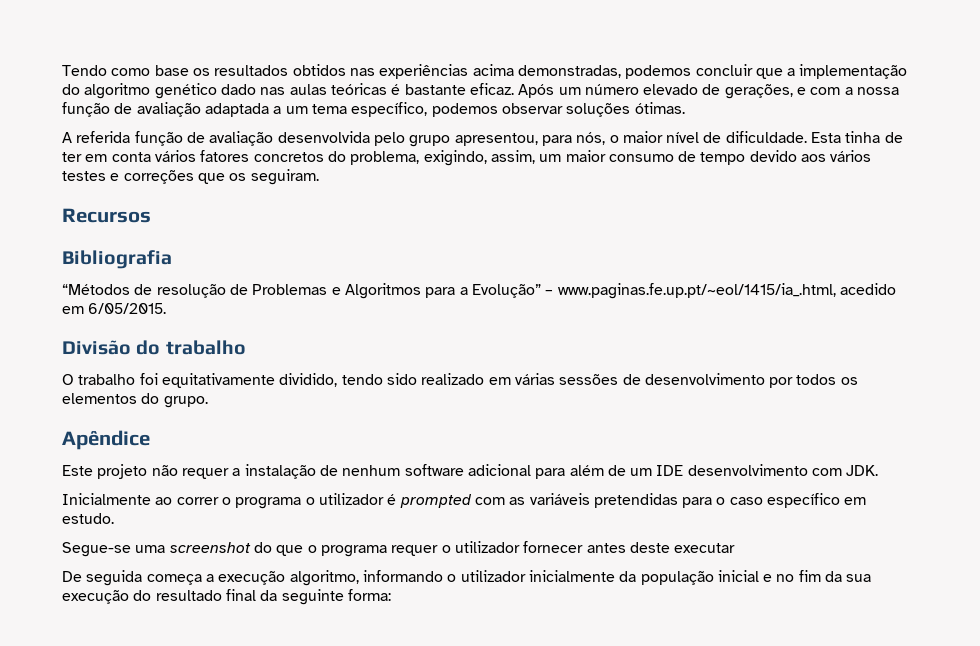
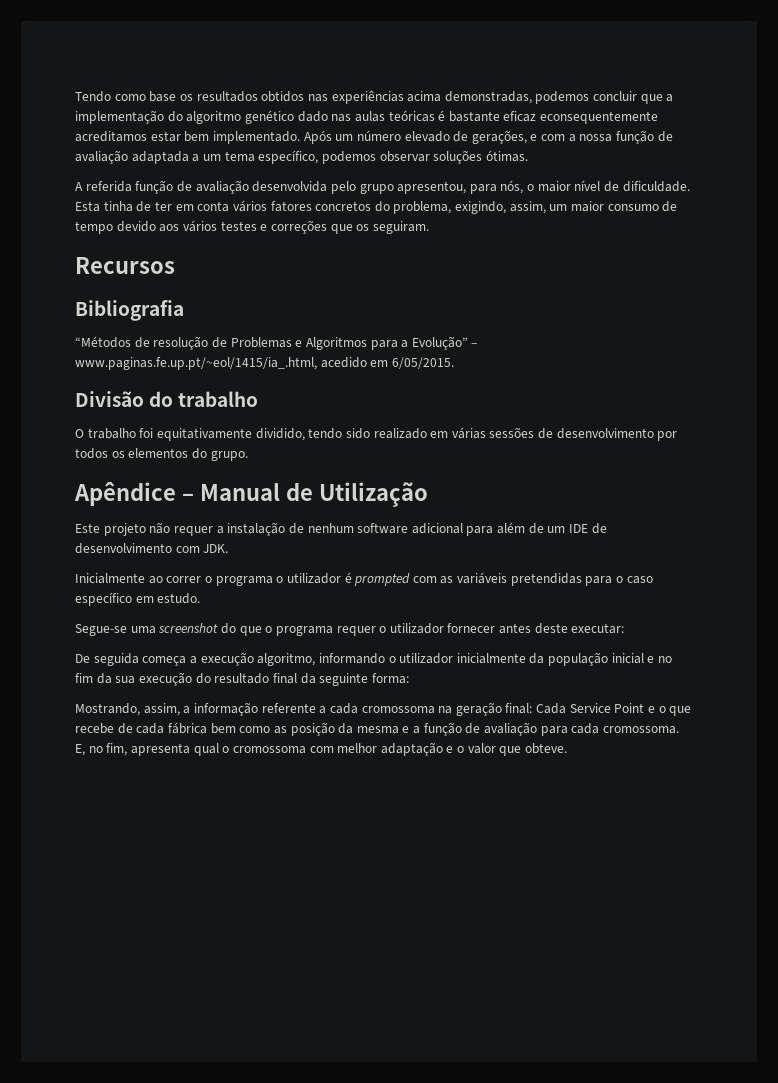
[469,83,514,95] eficaz. -> [503,111,659,124] [75,131,300,144] eficaz econsequentemente acreditamos estar bem implementado.
(150, 440) none -> [181,482,428,507] – Manual de Utilização
(684, 470) none -> [591,523,607,534] de
[674,543,736,553] executar -> [571,623,625,634] executar:
(391, 595) none -> [75,702,692,716] [75,722,679,736] [75,742,568,756] // Mostrando, assim, a informação referente a cada cromossoma na geração final: Cada Service Point e o que recebe de cada fábrica bem como as posição da mesma e a função de avaliação para cada cromossoma. E, no fim, apresenta qual o cromossoma com melhor adaptação e o valor que obteve.

